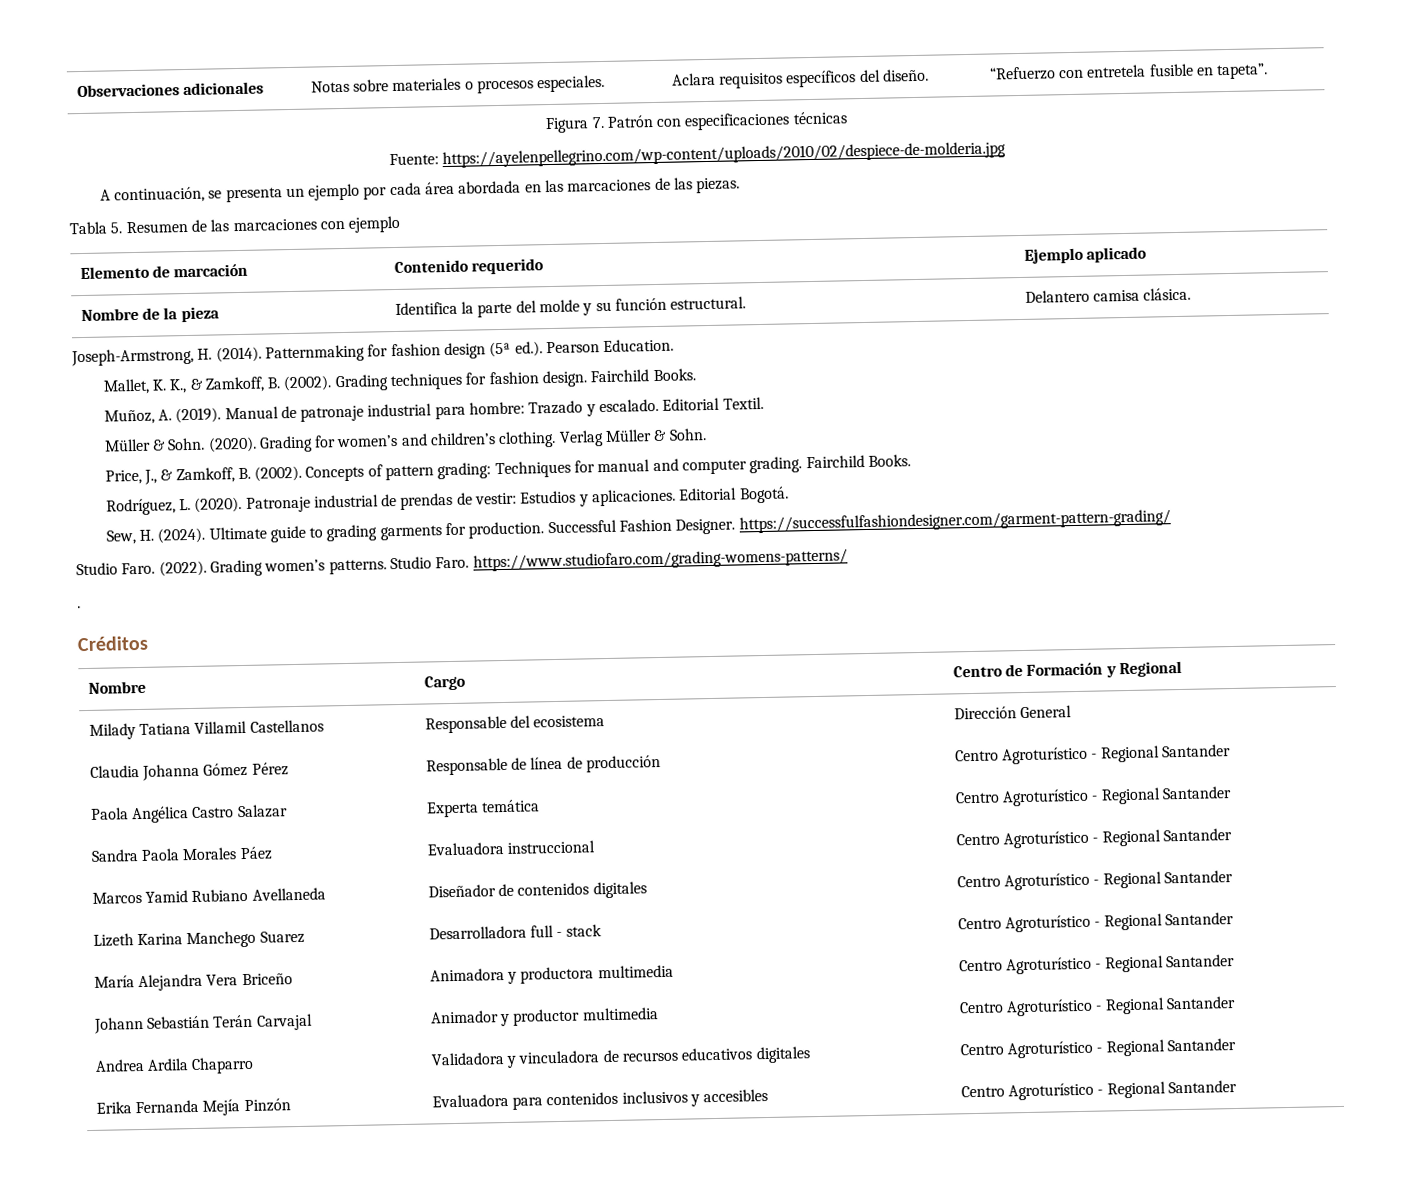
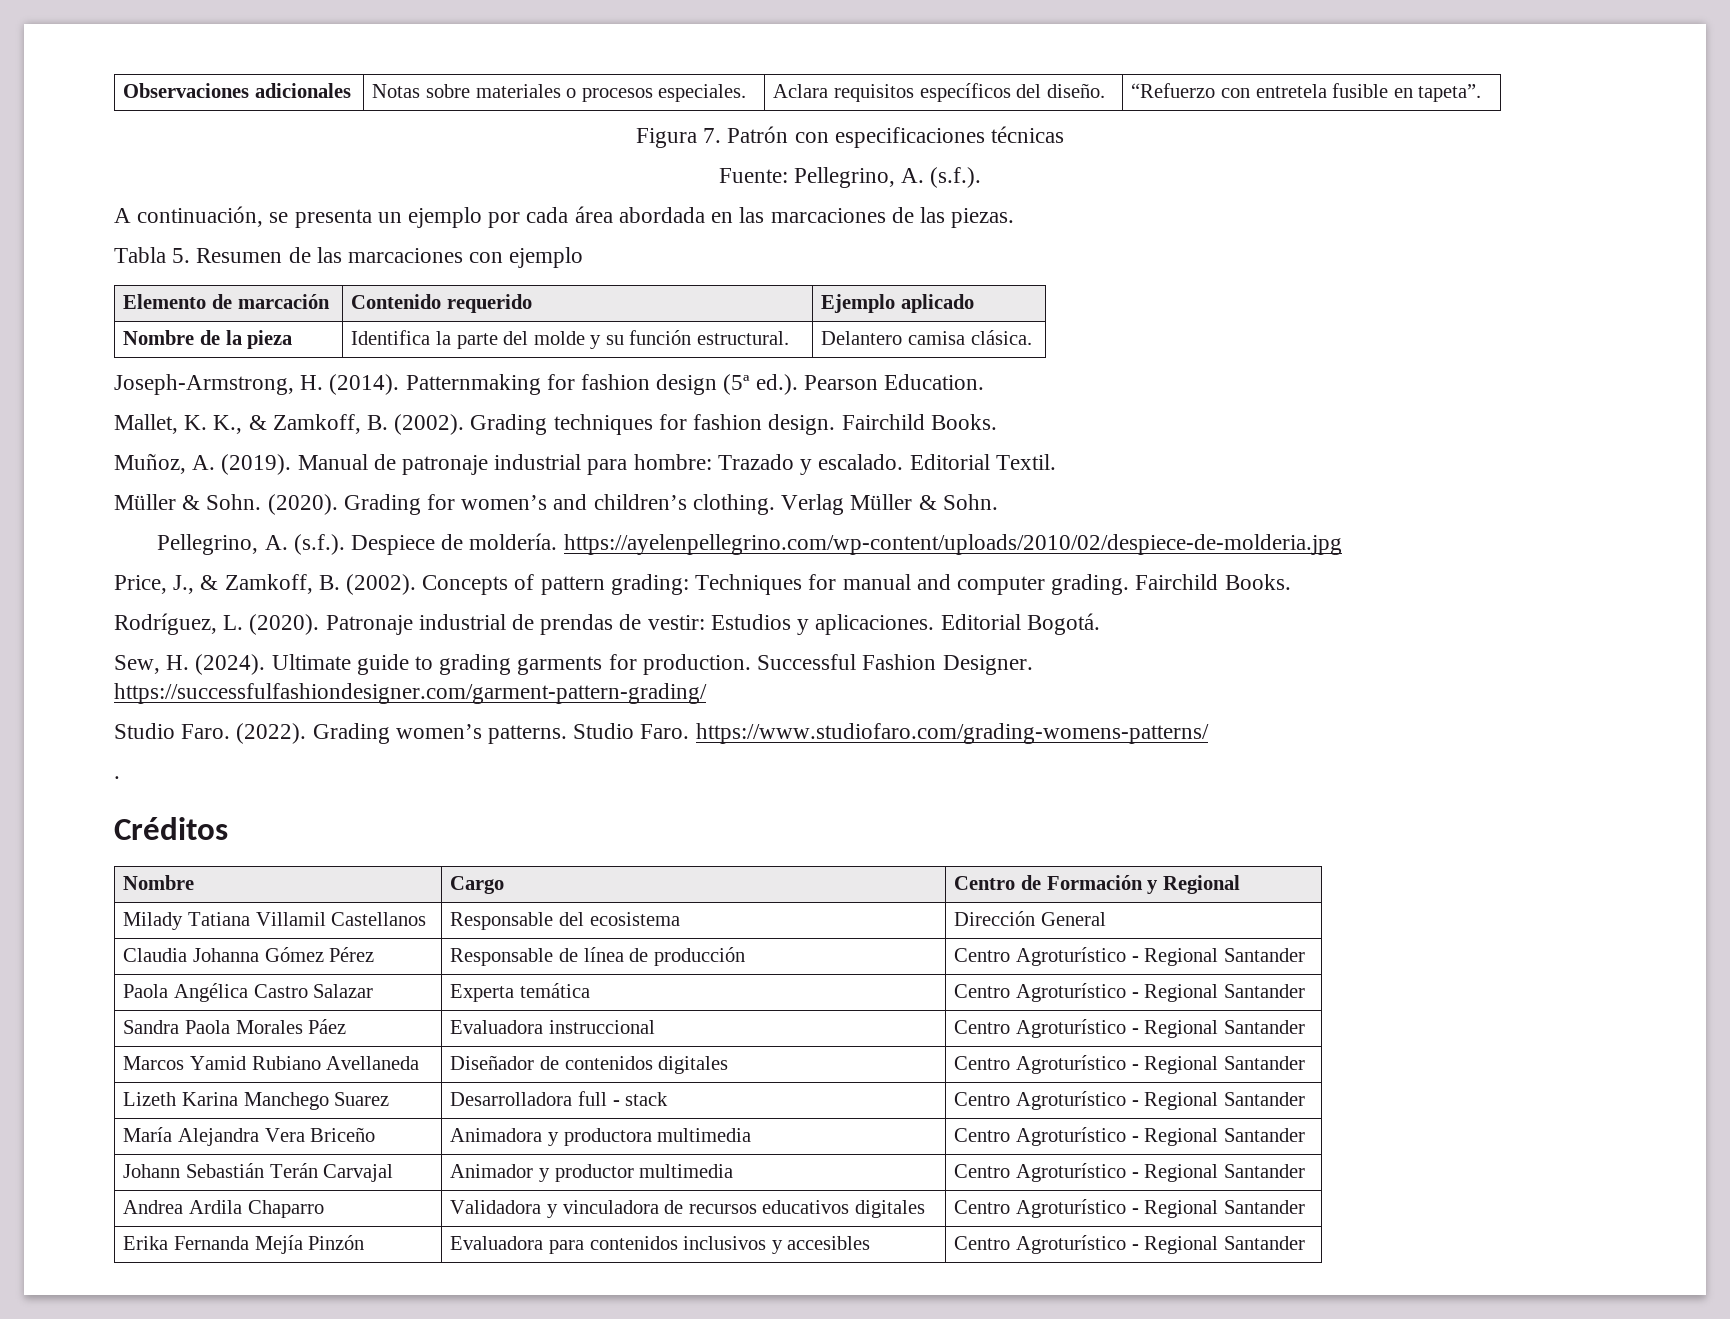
[442,141,1007,169] https://ayelenpellegrino.com/wp-content/uploads/2010/02/despiece-de-molderia.jpg -> [793,167,982,188] Pellegrino, A. (s.f.).
(707, 434) none -> [157,533,1342,555] // Pellegrino, A. (s.f.). Despiece de moldería. https://ayelenpellegrino.com/wp-content/uploads/2010/02/despiece-de-molderia.jpg

